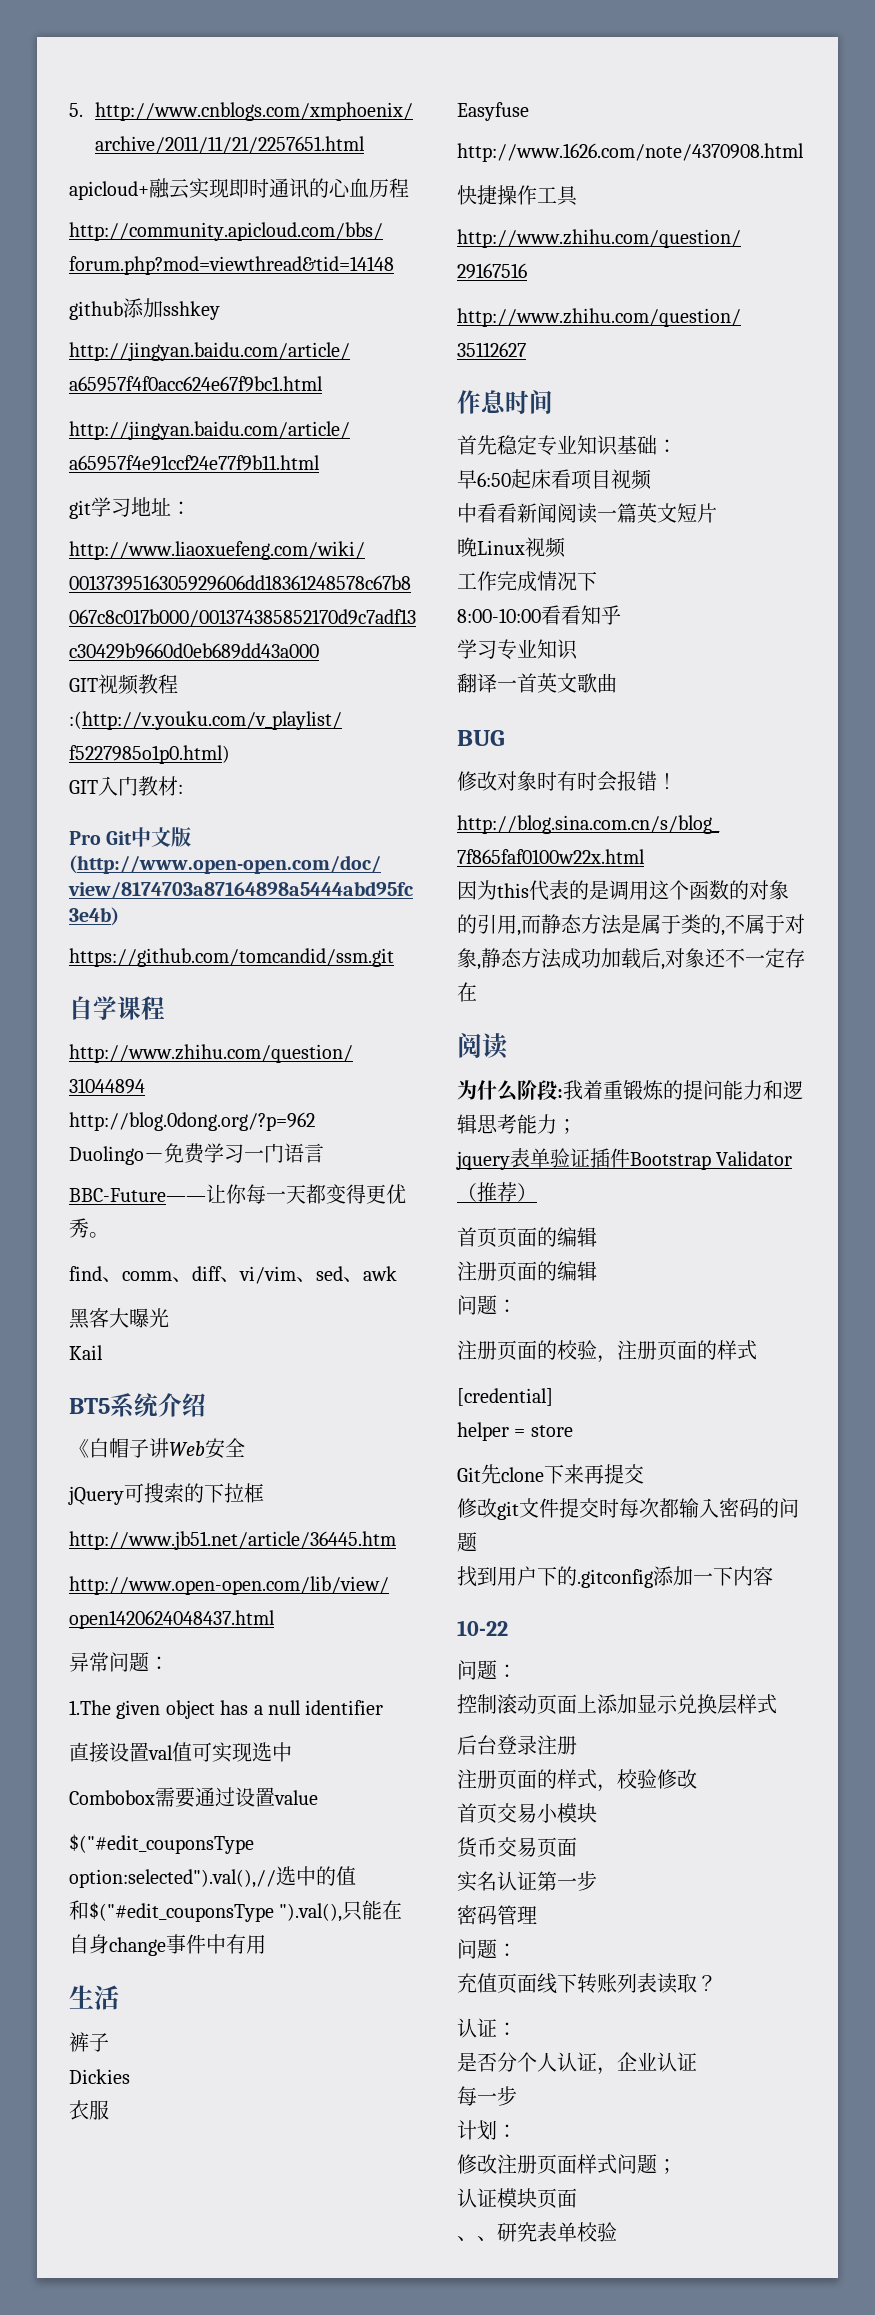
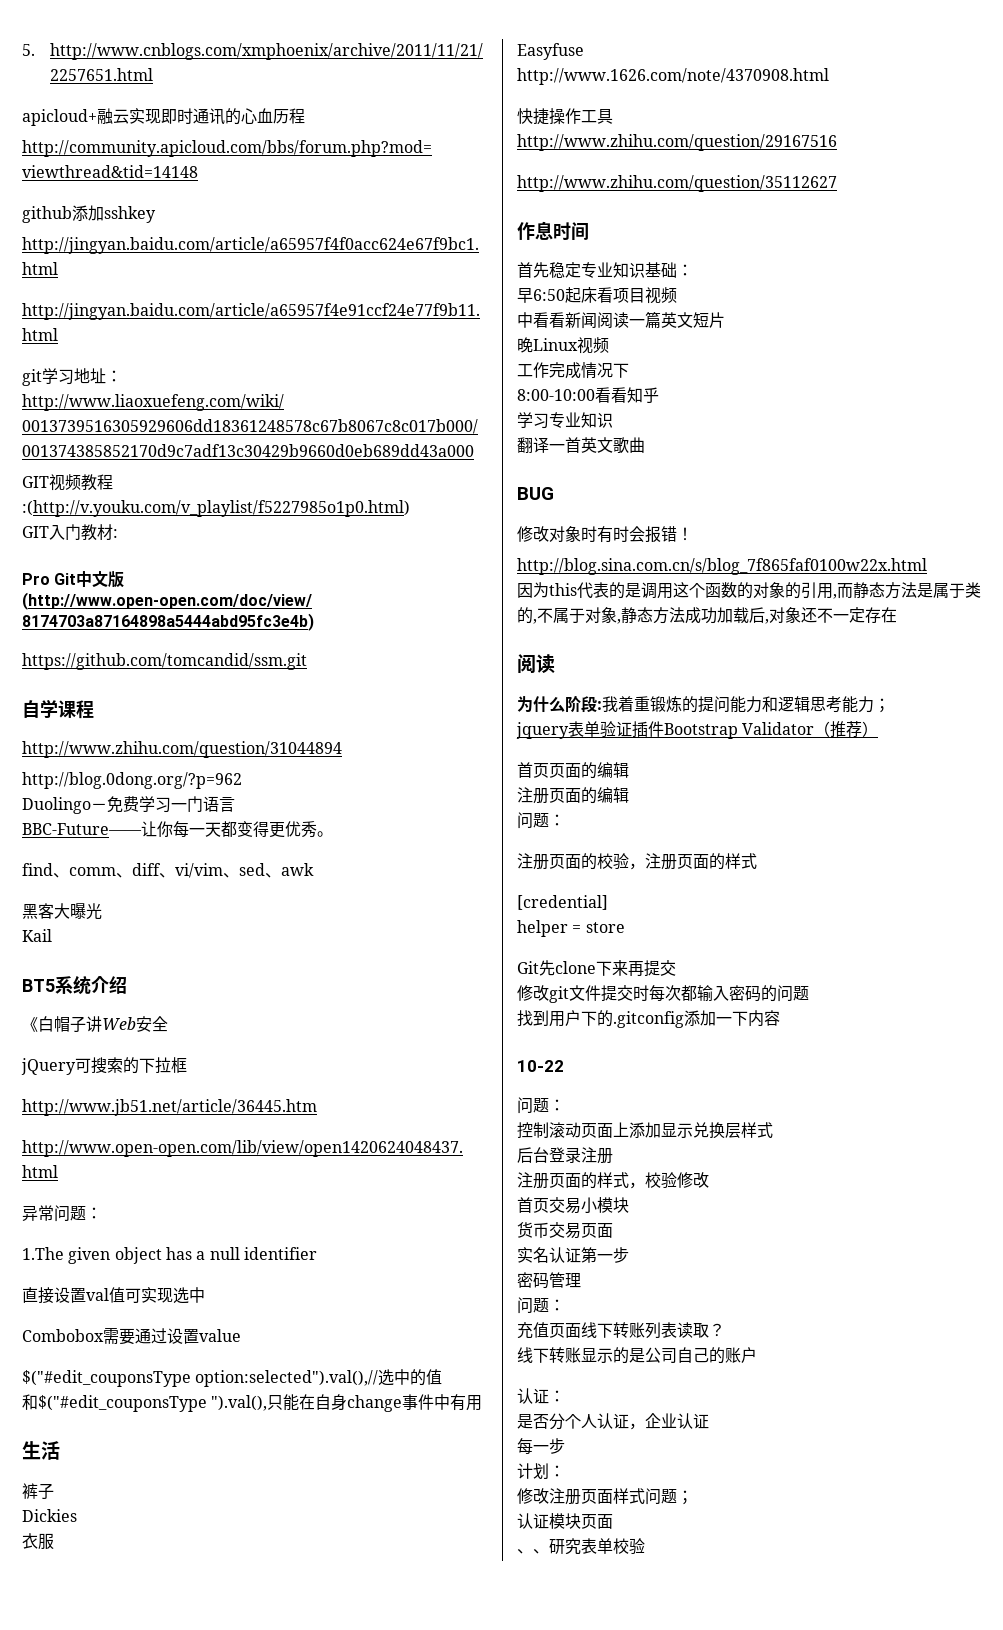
(717, 1983) none -> [517,1347,757,1364] // 线下转账显示的是公司自己的账户

